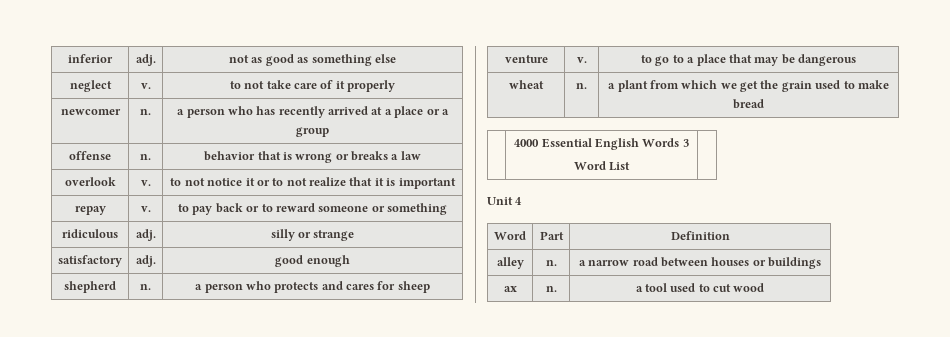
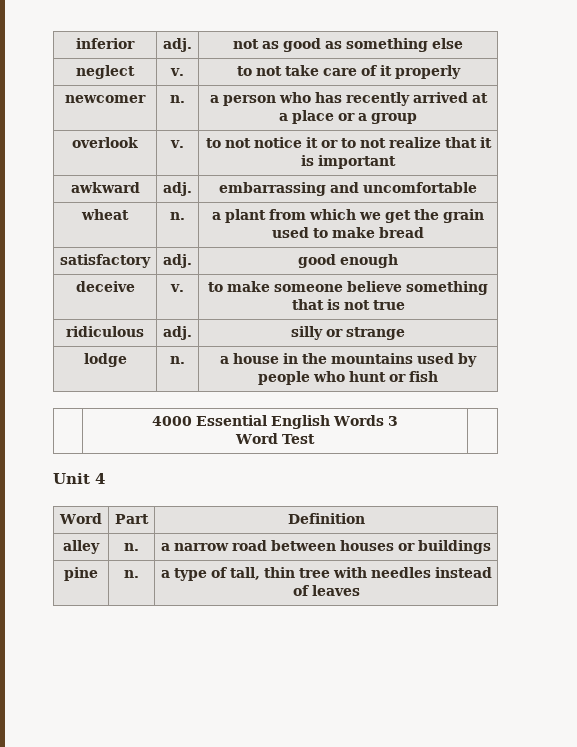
[69,151,111,160] [140,154,151,160] [204,151,421,163] // offense | n. | behavior that is wrong or breaks a law -> (417, 118) none
[74,206,106,215] [140,206,151,212] [178,203,447,215] [62,229,118,238] [135,229,156,241] [270,229,355,241] [58,255,122,267] [135,255,156,267] [275,255,350,267] [64,281,116,293] [140,284,151,290] [195,281,430,293] [504,55,548,63] [576,57,587,63] [641,54,856,66] repay | v. | to pay back or to reward someone or something // ridiculous | adj. | silly or strange // satisfactory | adj. | good enough // shepherd | n. | a person who protects and cares for sheep // venture | v. | to go to a place that may be dangerous -> [70,182,140,193] [163,182,192,196] [219,182,477,196] awkward | adj. | embarrassing and uncomfortable
(764, 104) none -> [60,254,151,268] [163,254,192,268] [298,254,398,268] [75,281,135,292] [170,284,185,292] [208,281,488,295] [291,299,405,310] [66,326,144,337] [163,326,192,340] [291,326,405,340] [83,353,127,367] [170,356,185,364] [220,353,477,367] [258,371,438,385] // satisfactory | adj. | good enough // deceive | v. | to make someone believe something that is not true // ridiculous | adj. | silly or strange // lodge | n. | a house in the mountains used by people who hunt or fish
[609,162,631,171] List -> [281,434,316,444] Test
[503,286,517,292] [545,286,557,292] [635,283,765,292] ax | n. | a tool used to cut wood -> [64,567,98,581] [124,570,139,578] [160,567,492,581] [292,585,360,596] pine | n. | a type of tall, thin tree with needles instead of leaves

